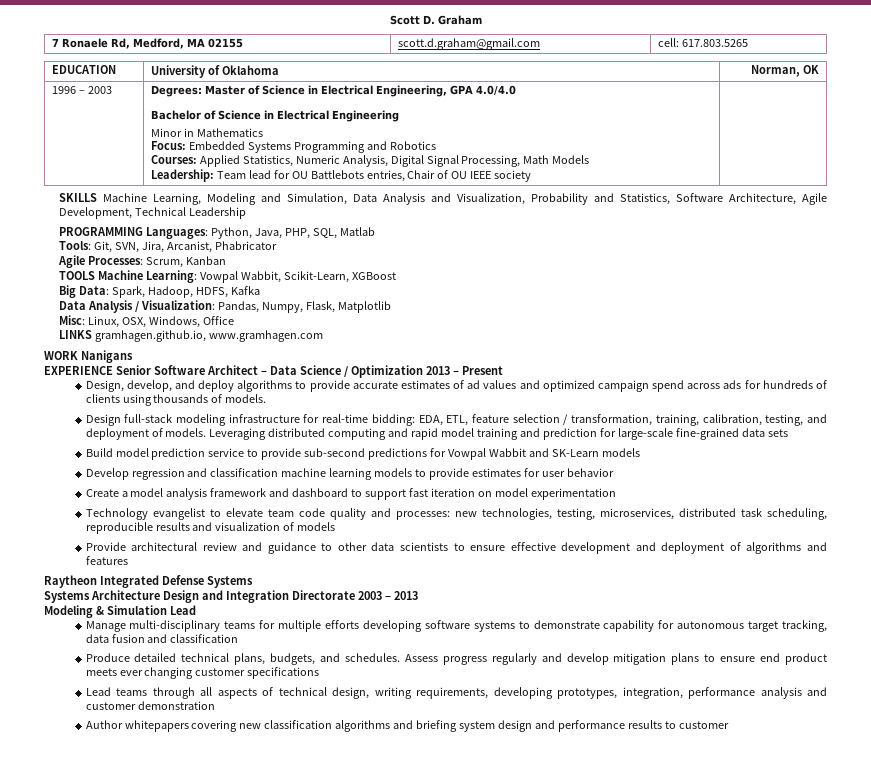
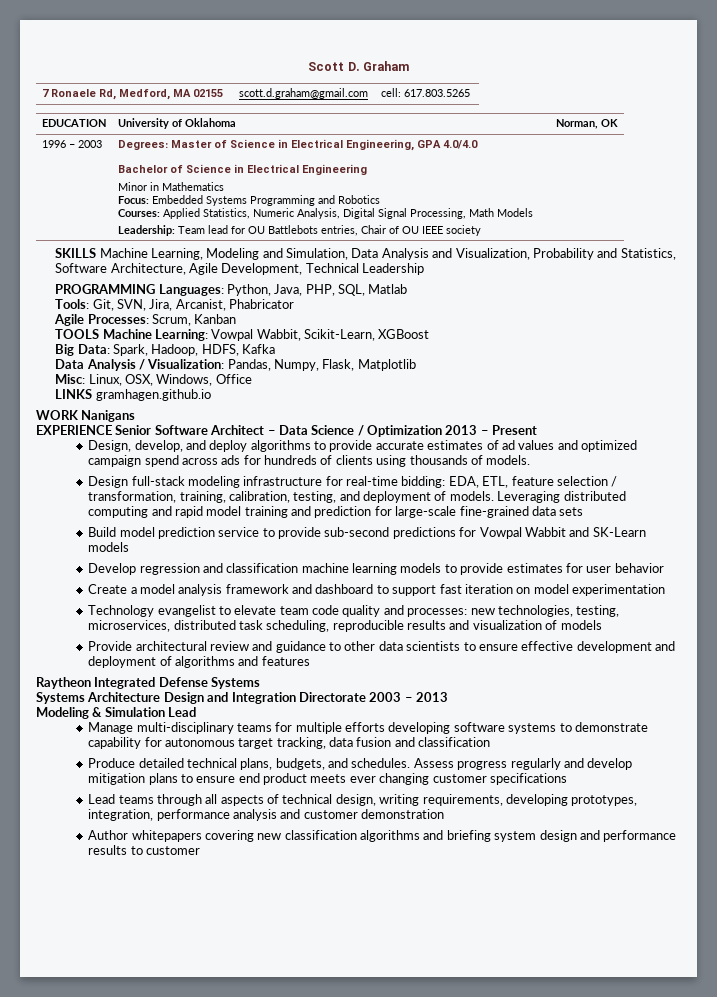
[94,330,323,342] gramhagen.github.io, www.gramhagen.com -> [95,389,211,401] gramhagen.github.io

